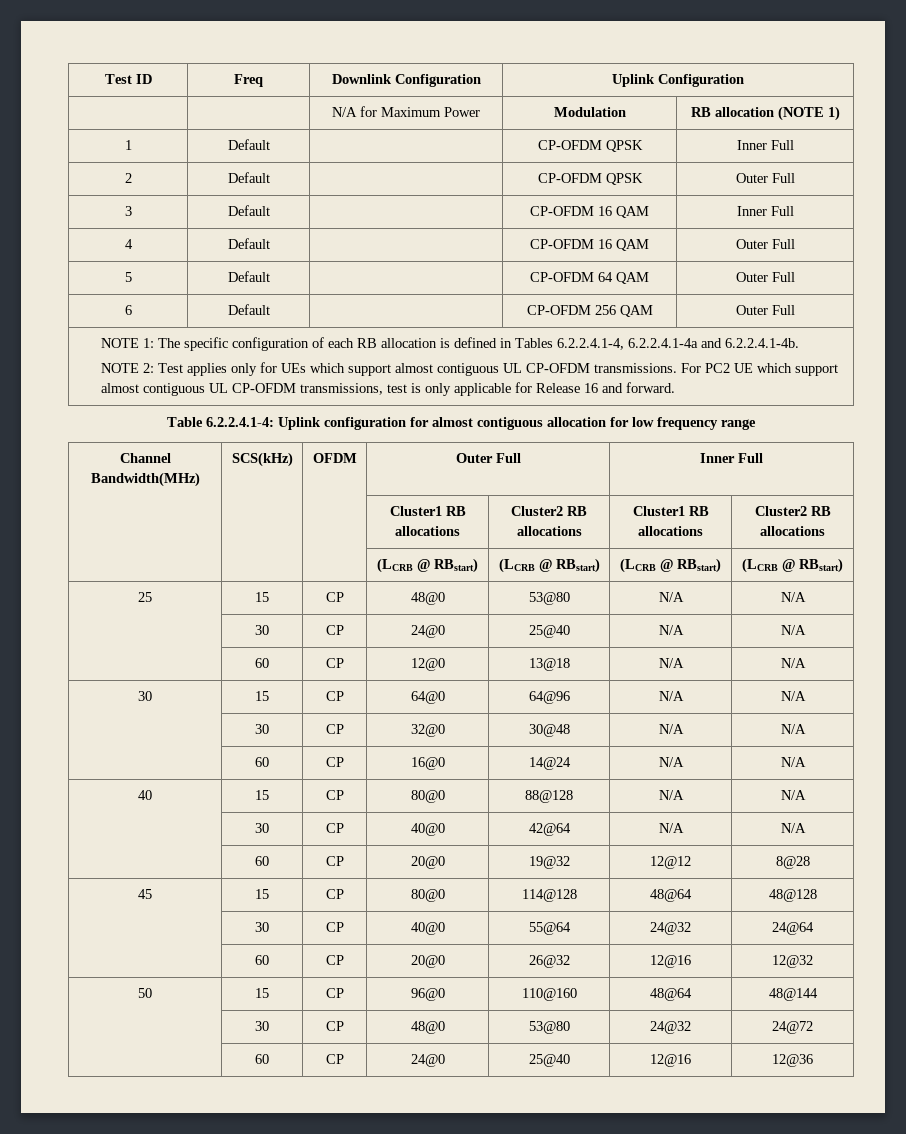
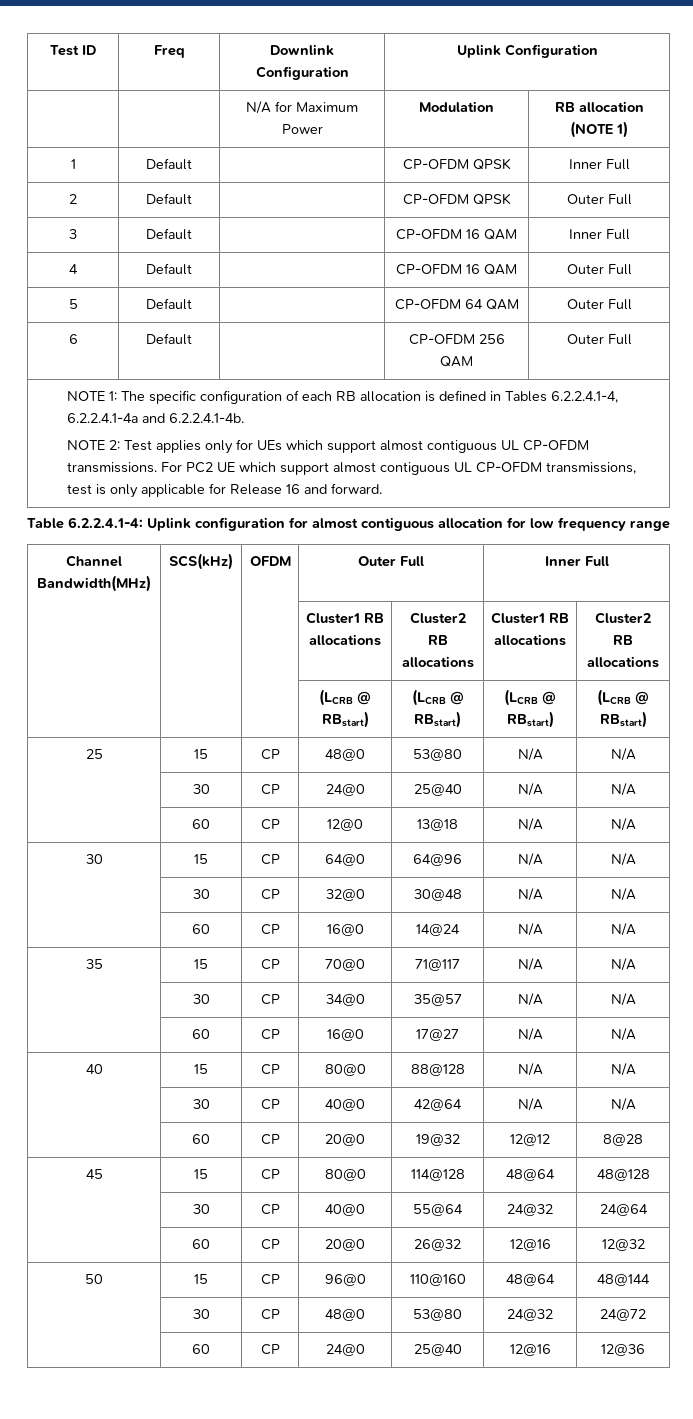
(806, 762) none -> [85,959,103,969] [194,959,208,969] [260,959,280,970] [325,959,365,971] [415,959,460,971] [517,958,543,971] [610,958,636,971] [192,994,210,1004] [260,994,280,1005] [325,994,365,1006] [413,994,462,1006] [517,993,543,1006] [610,993,636,1006] [192,1029,210,1039] [260,1029,280,1040] [326,1029,364,1041] [416,1029,459,1041] [517,1028,543,1041] [610,1028,636,1041] // 35 | 15 | CP | 70@0 | 71@117 | N/A | N/A // | 30 | CP | 34@0 | 35@57 | N/A | N/A // | 60 | CP | 16@0 | 17@27 | N/A | N/A

